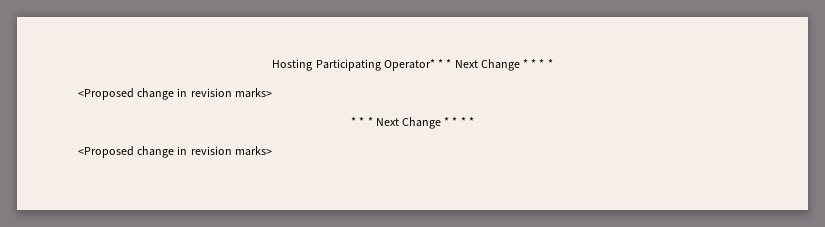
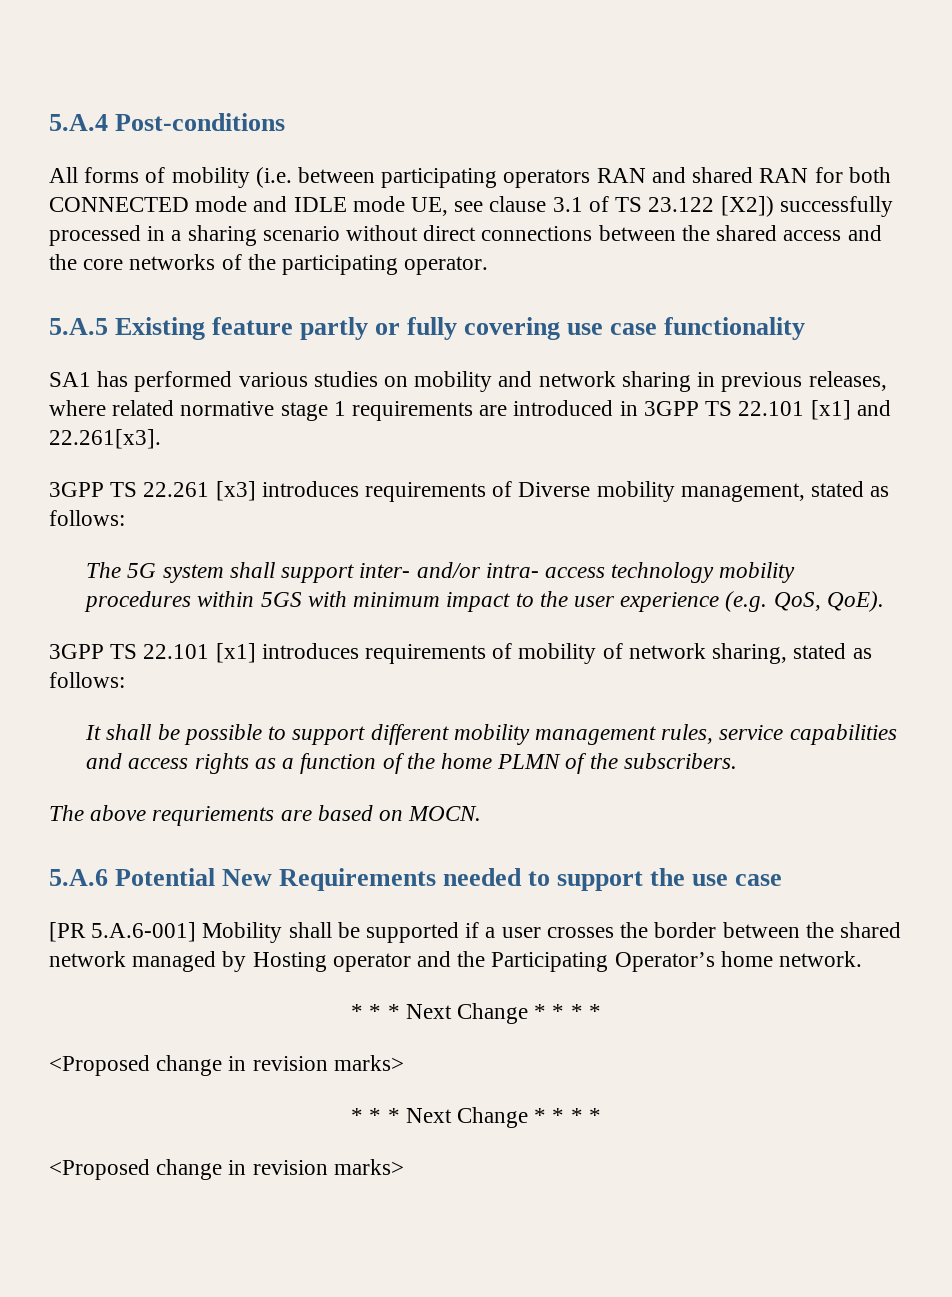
[272,59,435,71] Hosting Participating Operator* -> [49,113,286,131] [49,167,891,188] [49,196,893,217] [49,225,882,246] [49,254,489,275] [49,317,806,340] [49,371,887,392] [49,400,891,421] [49,429,161,449] [49,481,890,502] [49,510,125,526] [86,562,796,583] [84,591,884,612] [49,643,872,664] [49,672,125,688] [85,724,897,745] [86,753,737,774] [49,805,482,826] [49,868,783,891] [49,922,901,943] [49,951,863,972] [351,1004,364,1019] 5.A.4 Post-conditions // All forms of mobility (i.e. between participating operators RAN and shared RAN for both CONNECTED mode and IDLE mode UE, see clause 3.1 of TS 23.122 [X2]) successfully processed in a sharing scenario without direct connections between the shared access and the core networks of the participating operator. // 5.A.5 Existing feature partly or fully covering use case functionality // SA1 has performed various studies on mobility and network sharing in previous releases, where related normative stage 1 requirements are introduced in 3GPP TS 22.101 [x1] and 22.261[x3]. // 3GPP TS 22.261 [x3] introduces requirements of Diverse mobility management, stated as follows: // The 5G system shall support inter- and/or intra- access technology mobility procedures within 5GS with minimum impact to the user experience (e.g. QoS, QoE). // 3GPP TS 22.101 [x1] introduces requirements of mobility of network sharing, stated as follows: // It shall be possible to support different mobility management rules, service capabilities and access rights as a function of the home PLMN of the subscribers. // The above requriements are based on MOCN. // 5.A.6 Potential New Requirements needed to support the use case // [PR 5.A.6-001] Mobility shall be supported if a user crosses the border between the shared network managed by Hosting operator and the Participating Operator’s home network. // *

